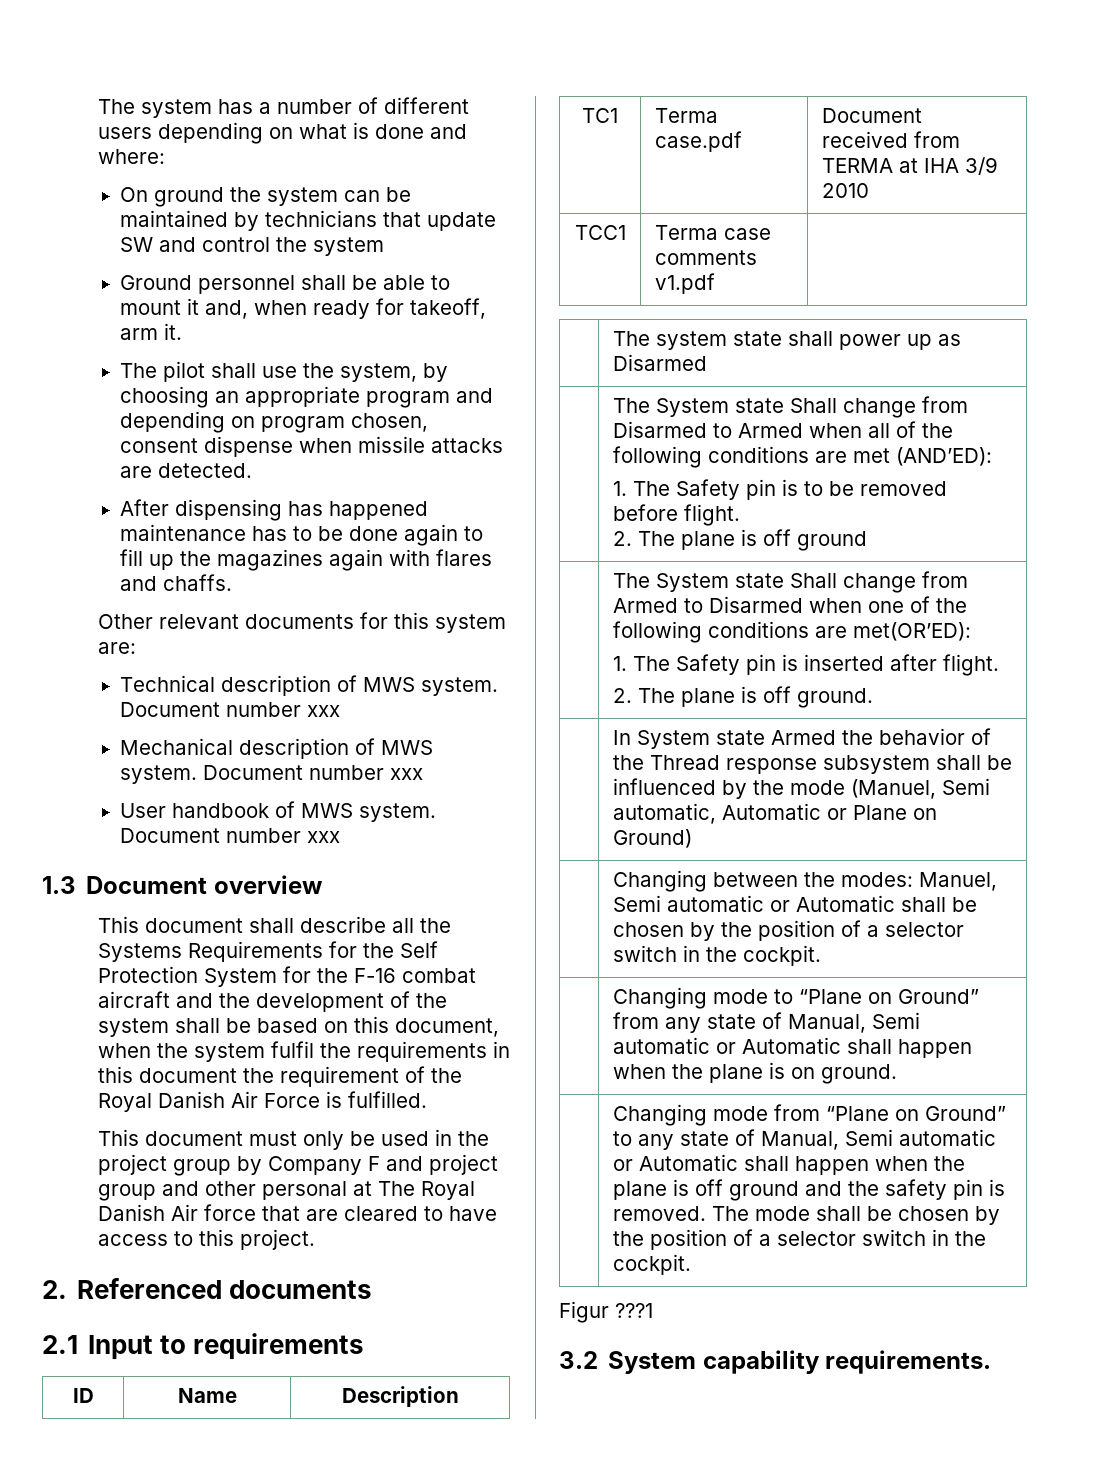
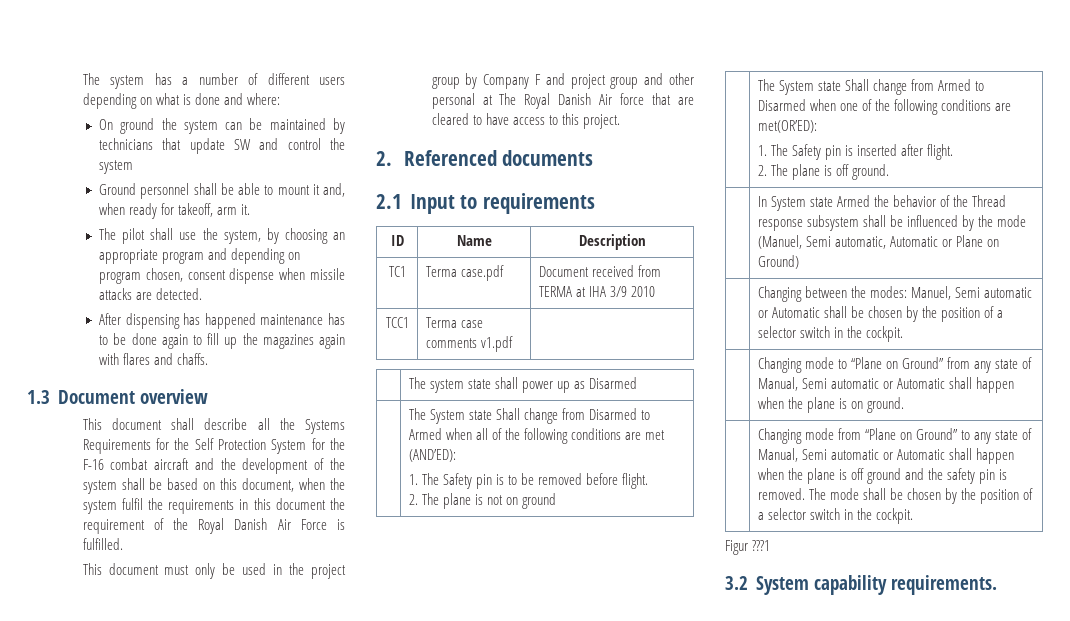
[97,612,506,633] [97,642,136,654] [120,675,499,696] [120,702,341,717] [120,738,434,759] [120,765,424,784] [120,801,437,822] [120,828,341,843] // Other relevant documents for this system are: // Technical description of MWS system. Document number xxx // Mechanical description of MWS system. Document number xxx // User handbook of MWS system. Document number xxx -> (209, 359) none
[762,529,791,546] off -> [486,495,518,505] not on

